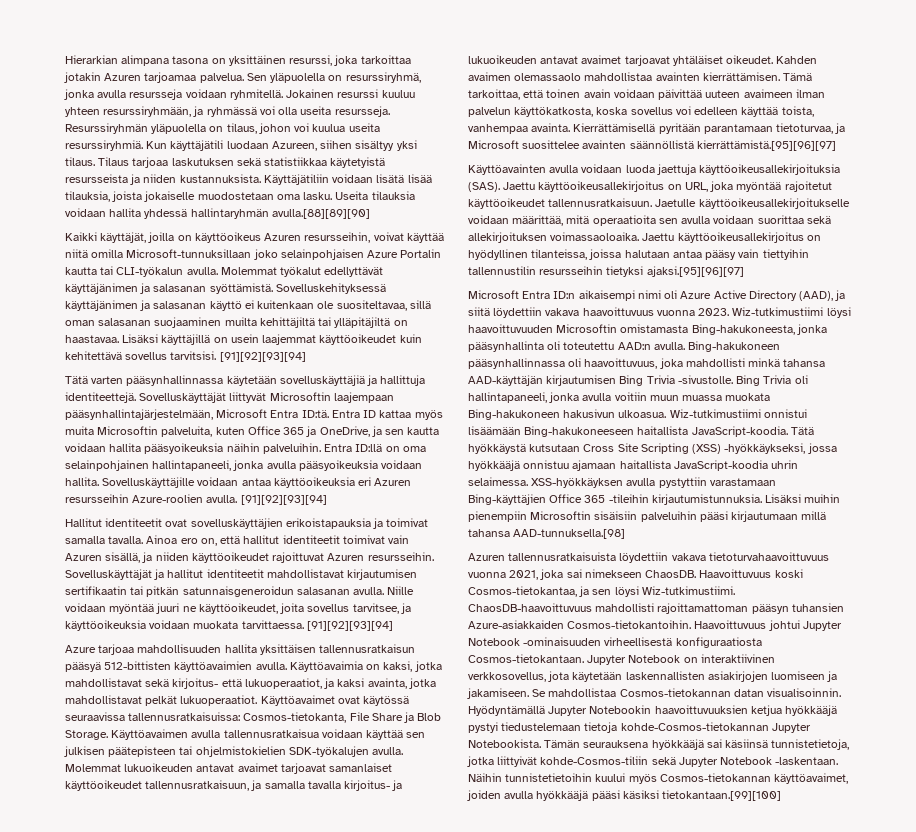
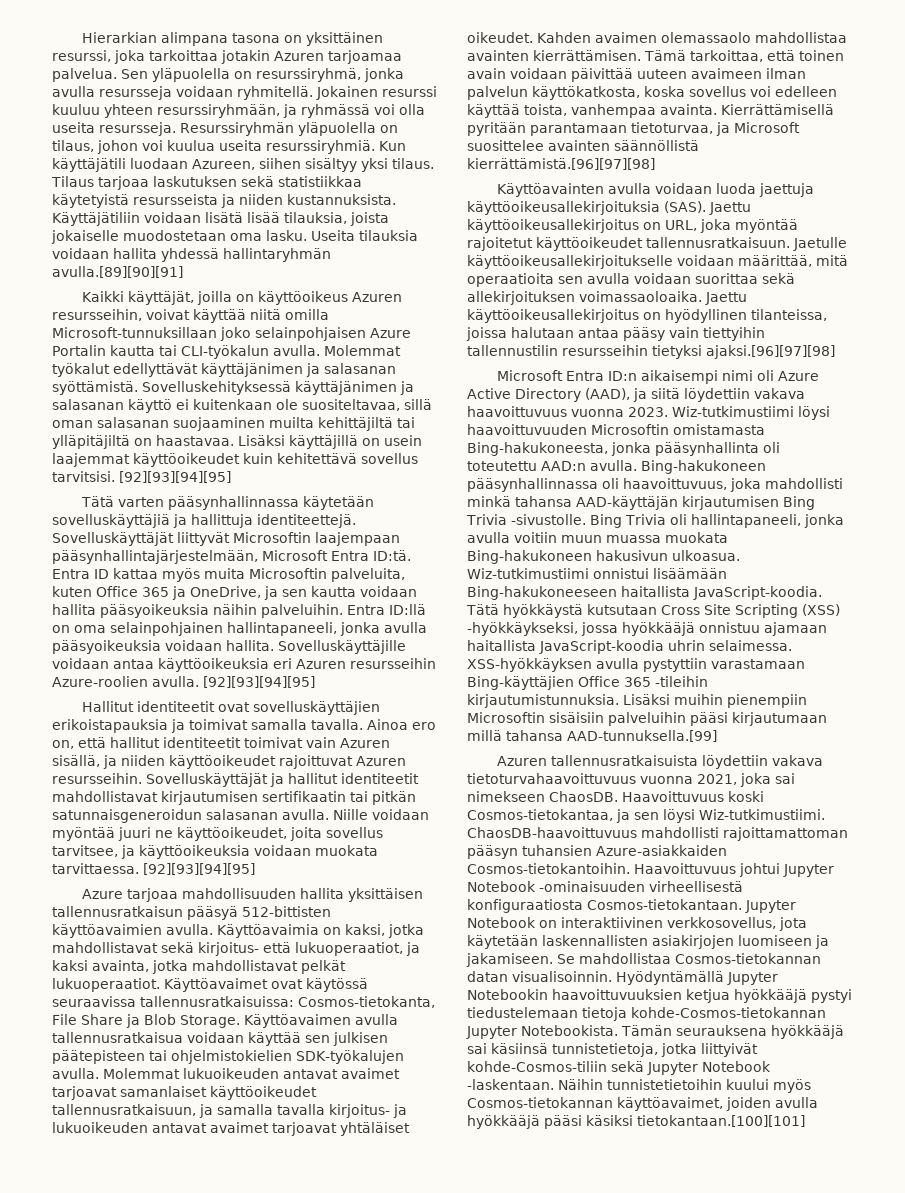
[271,209,370,219] avulla.[88][89][90] -> [52,266,183,278] avulla.[89][90][91]
[219,352,306,362] [91][92][93][94] -> [119,471,231,483] [92][93][94][95]
[240,495,327,505] [91][92][93][94] -> [203,676,315,688] [92][93][94][95]
[306,621,393,631] [91][92][93][94] -> [143,863,255,875] [92][93][94][95]
[696,140,836,151] kierrättämistä.[95][96][97] -> [467,158,655,170] kierrättämistä.[96][97][98]
[646,266,744,277] ajaksi.[95][96][97] -> [706,345,835,359] ajaksi.[96][97][98]
[513,529,626,539] AAD-tunnuksella.[98] -> [567,730,717,742] AAD-tunnuksella.[99]
[662,790,782,801] tietokantaan.[99][100] -> [637,1115,805,1127] tietokantaan.[100][101]

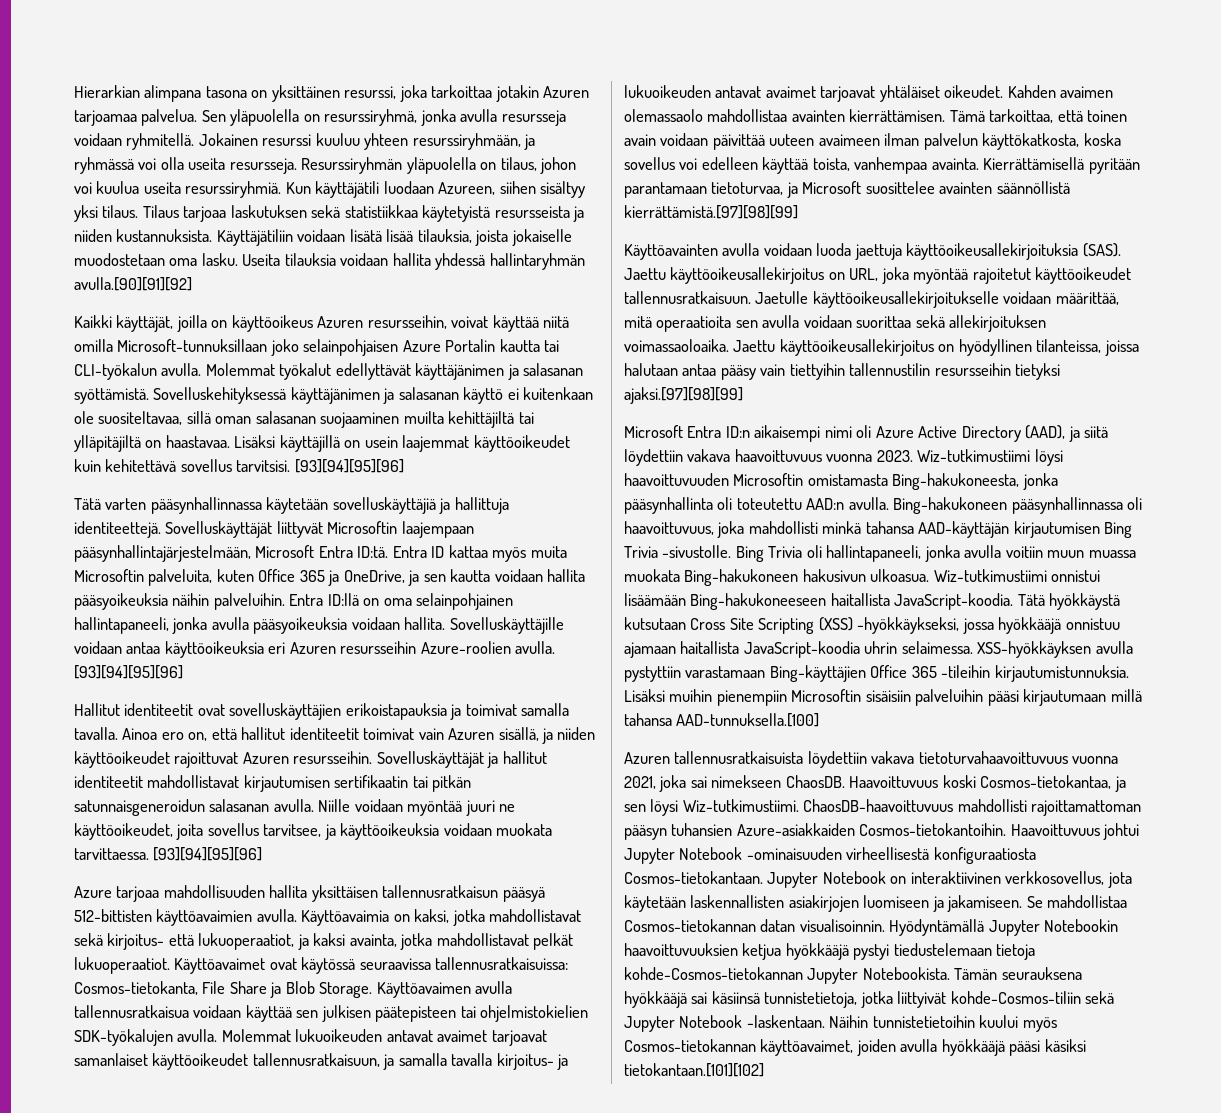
[52,266,183,278] avulla.[89][90][91] -> [74,277,192,291] avulla.[90][91][92]
[119,471,231,483] [92][93][94][95] -> [294,459,404,473] [93][94][95][96]
[203,676,315,688] [92][93][94][95] -> [74,665,183,679] [93][94][95][96]
[143,863,255,875] [92][93][94][95] -> [153,847,263,861] [93][94][95][96]
[467,158,655,170] kierrättämistä.[96][97][98] -> [624,205,798,219] kierrättämistä.[97][98][99]
[706,345,835,359] ajaksi.[96][97][98] -> [624,387,743,404] ajaksi.[97][98][99]
[567,730,717,742] AAD-tunnuksella.[99] -> [676,713,820,727] AAD-tunnuksella.[100]
[637,1115,805,1127] tietokantaan.[100][101] -> [624,1063,764,1077] tietokantaan.[101][102]

